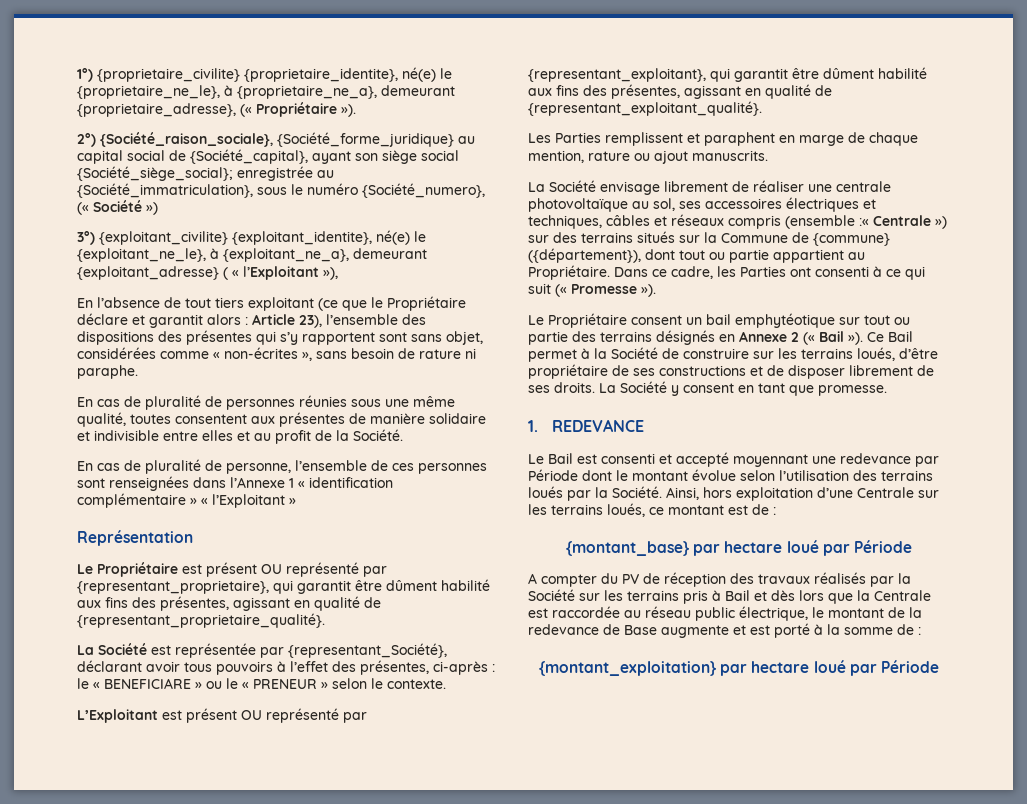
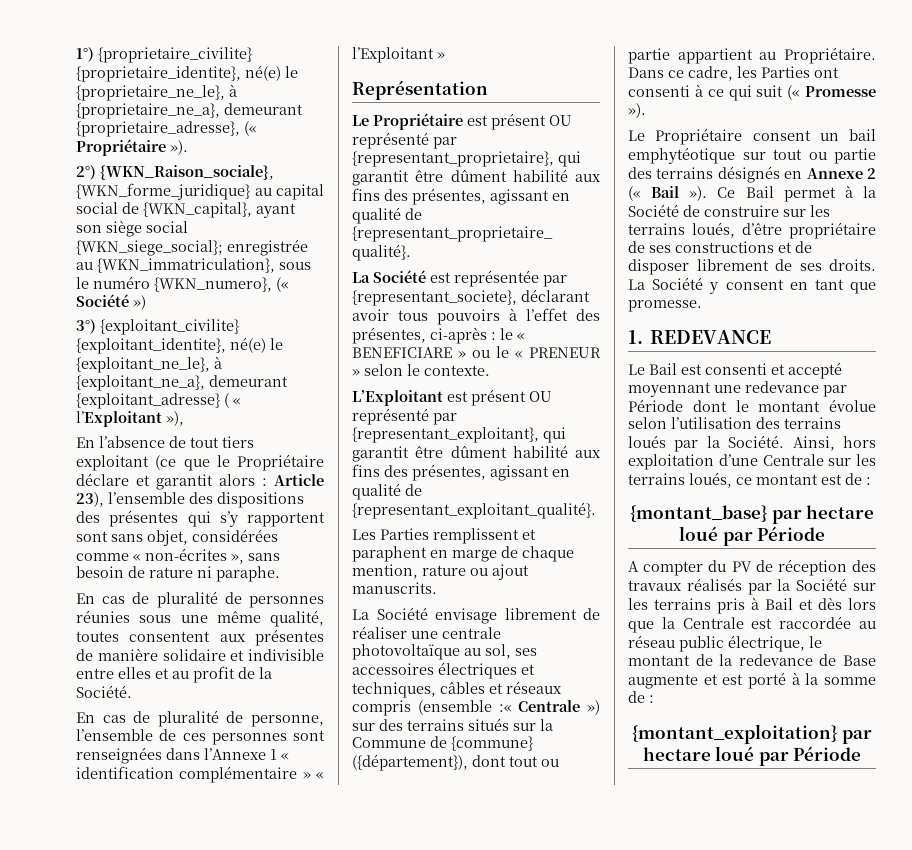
[100,132,454,147] {Société_raison_sociale}, {Société_forme_juridique} -> [100,165,274,180] [76,183,250,200] {WKN_Raison_sociale}, {WKN_forme_juridique}
[190,149,308,164] {Société_capital}, -> [143,202,252,218] {WKN_capital},
[77,166,233,181] {Société_siège_social}; -> [76,240,223,256] {WKN_siege_social};
[77,183,253,198] {Société_immatriculation}, -> [97,258,275,273] {WKN_immatriculation},
[362,183,485,198] {Société_numero}, -> [154,277,272,292] {WKN_numero},
[288,643,447,658] {representant_Société}, -> [352,290,517,306] {representant_societe},

